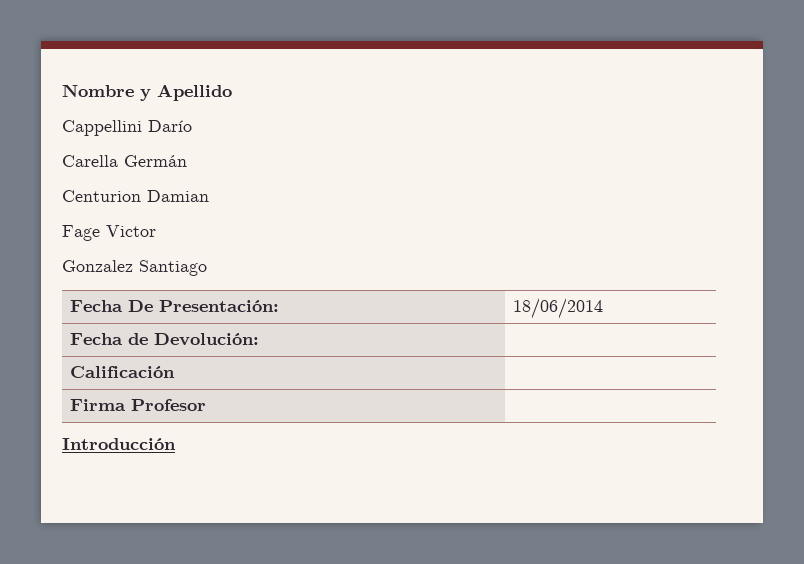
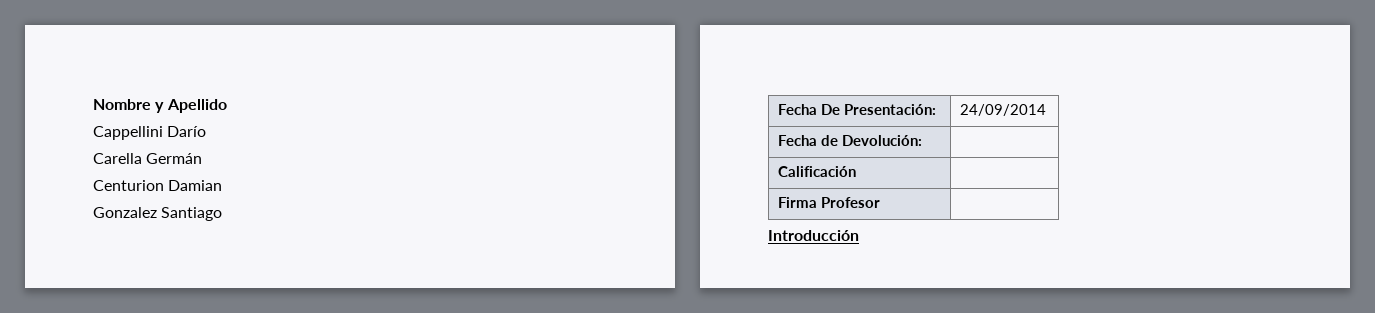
[62,225,156,241] // Fage Victor -> (223, 185) none
[512,298,603,319] 18/06/2014 -> [960,104,1047,116] 24/09/2014

